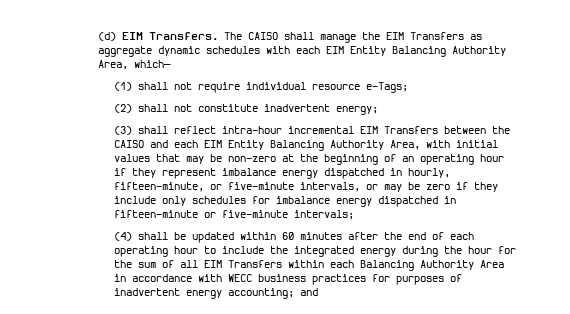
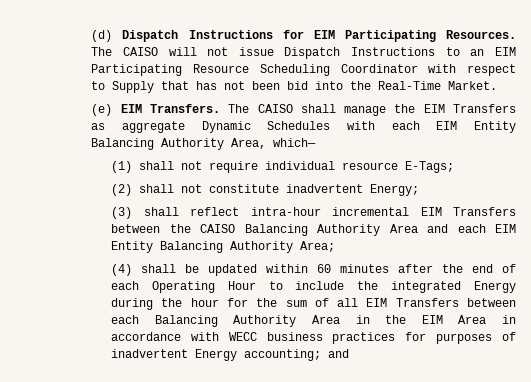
(117, 36) none -> [122,30,516,42] [91,47,517,59] [91,64,516,76] [91,81,498,93] [91,104,113,116] Dispatch Instructions for EIM Participating Resources. The CAISO will not issue Dispatch Instructions to an EIM Participating Resource Scheduling Coordinator with respect to Supply that has not been bid into the Real-Time Market. // (e)
[158,46,261,56] dynamic schedules -> [201,121,331,133] Dynamic Schedules
[366,82,409,93] e-Tags; -> [405,161,455,173] E-Tags;
[336,106,379,115] energy; -> [370,184,420,196] Energy;
(145, 144) none -> [244,224,418,236] Balancing Authority Area
[390,140,499,150] [114,154,505,165] [114,168,451,179] [114,182,499,192] [114,196,457,207] [114,210,355,220] Area, with initial values that may be non-zero at the beginning of an operating hour if they represent imbalance energy dispatched in hourly, fifteen-minute, or five-minute intervals, or may be zero if they include only schedules for imbalance energy dispatched in fifteen-minute or five-minute intervals; -> [300,241,336,252] Area;
[114,246,199,257] operating hour -> [151,281,256,293] Operating Hour
[360,248,397,257] energy -> [474,281,516,293] Energy
[288,260,325,268] within -> [466,298,516,307] between
(127, 278) none -> [385,315,516,324] the EIM Area in
[186,290,223,299] energy -> [195,349,238,361] Energy

